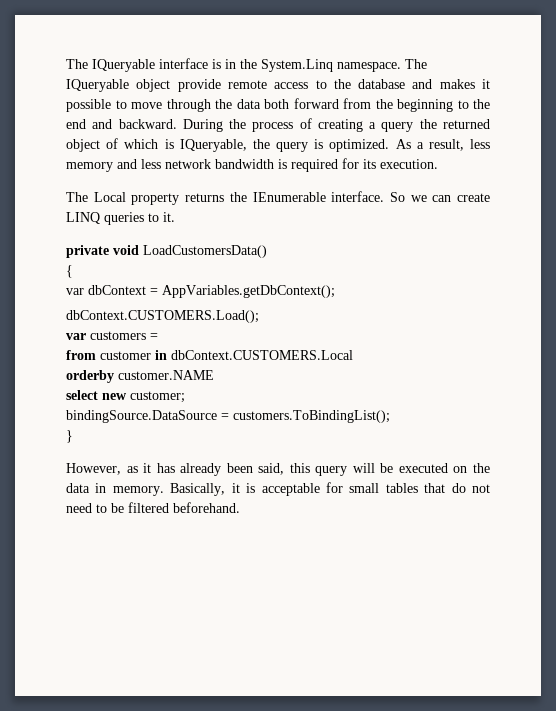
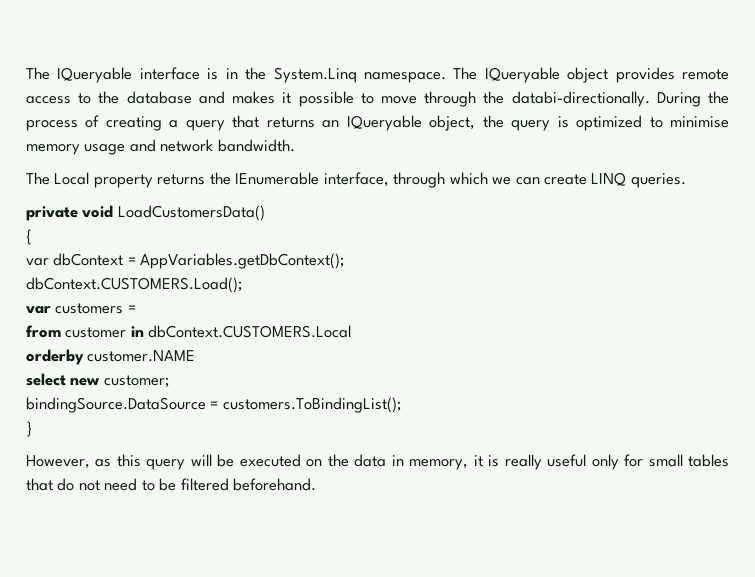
[177,79,221,92] provide -> [615,67,675,83] provides
[236,98,490,112] [66,119,177,129] data both forward from the beginning to the end and backward. -> [511,91,650,107] databi-directionally.
[419,119,490,129] [66,138,491,152] [66,158,438,172] the returned object of which is IQueryable, the query is optimized. As a result, less memory and less network bandwidth is required for its execution. -> [232,115,730,131] [26,139,295,155] that returns an IQueryable object, the query is optimized to minimise memory usage and network bandwidth.
[331,191,405,202] interface. So -> [323,172,488,188] interface, through which
[104,212,175,225] queries to it. -> [630,173,686,188] queries.
[143,463,285,476] it has already been said, -> (112, 463) none
[112,483,320,496] memory. Basically, it is acceptable -> [409,454,619,470] memory, it is really useful only

